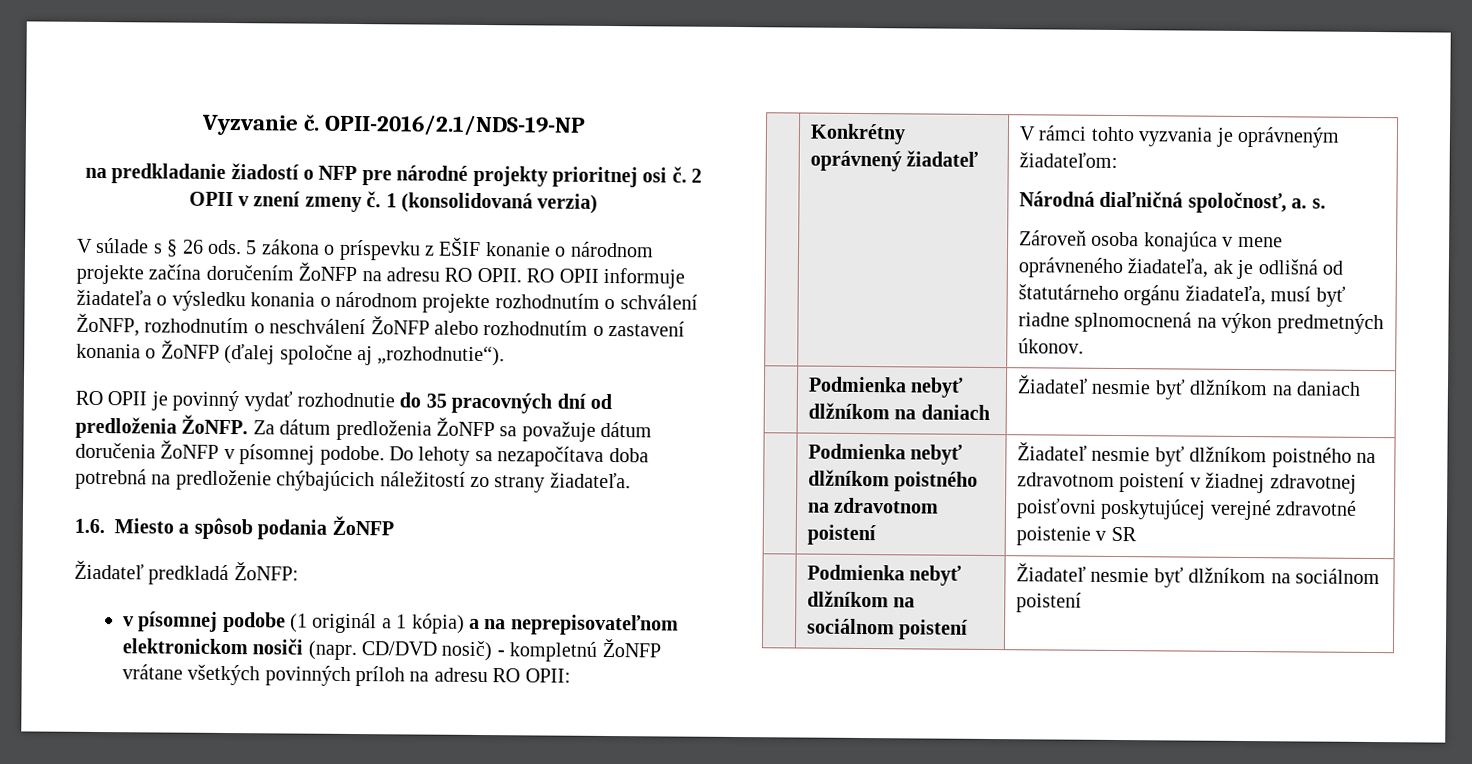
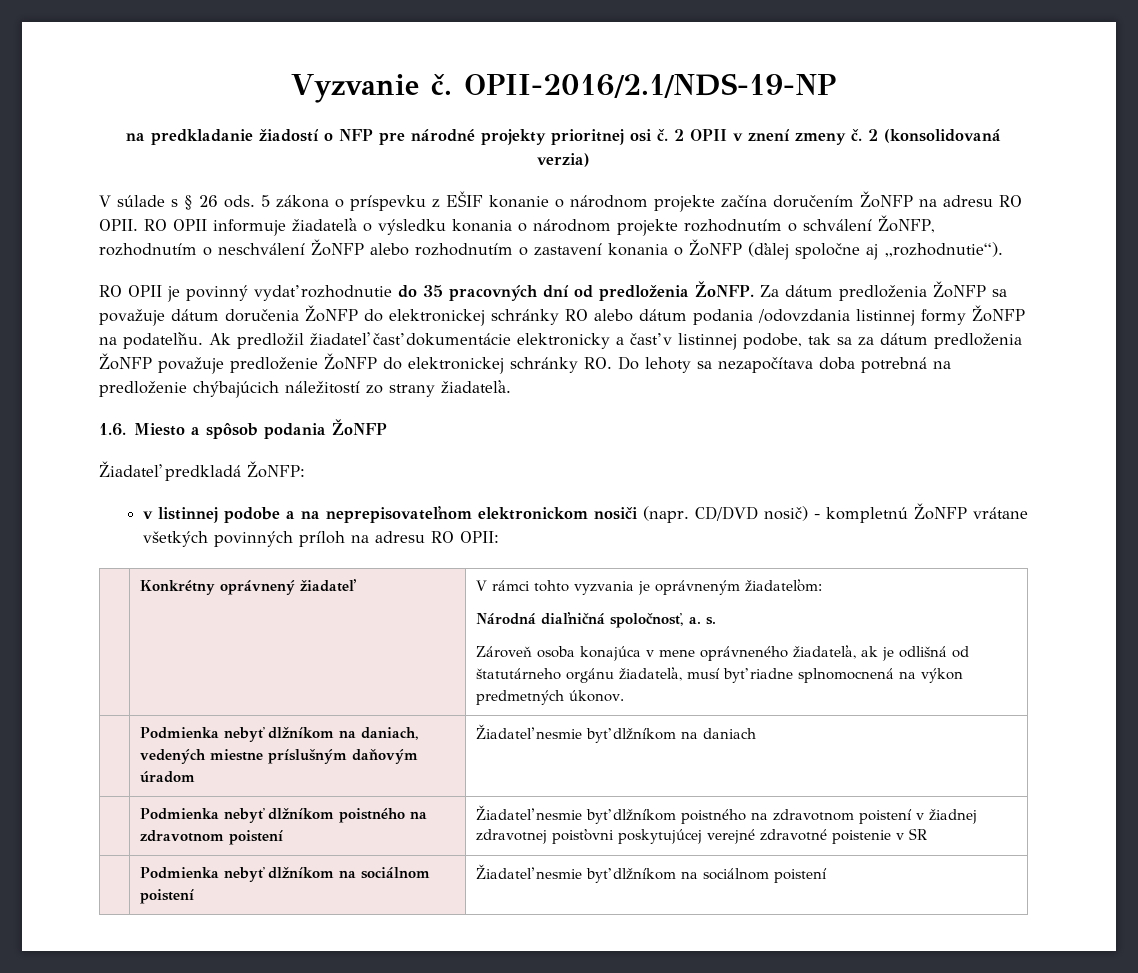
[385,193,397,208] 1 -> [868,129,878,141] 2
[223,444,385,466] v písomnej podobe. -> [364,305,1025,326] [99,332,1022,350] [99,353,612,374] do elektronickej schránky RO alebo dátum podania /odovzdania listinnej formy ŽoNFP na podateľňu. Ak predložil žiadateľ časť dokumentácie elektronicky a časť v listinnej podobe, tak sa za dátum predloženia ŽoNFP považuje predloženie ŽoNFP do elektronickej schránky RO.
[138,611,465,634] písomnej podobe (1 originál a 1 kópia) -> [157,507,280,523] listinnej podobe
[920,404,990,420] daniach -> [361,727,420,740] [140,749,419,764] [140,771,196,783] daniach, vedených miestne príslušným daňovým úradom

